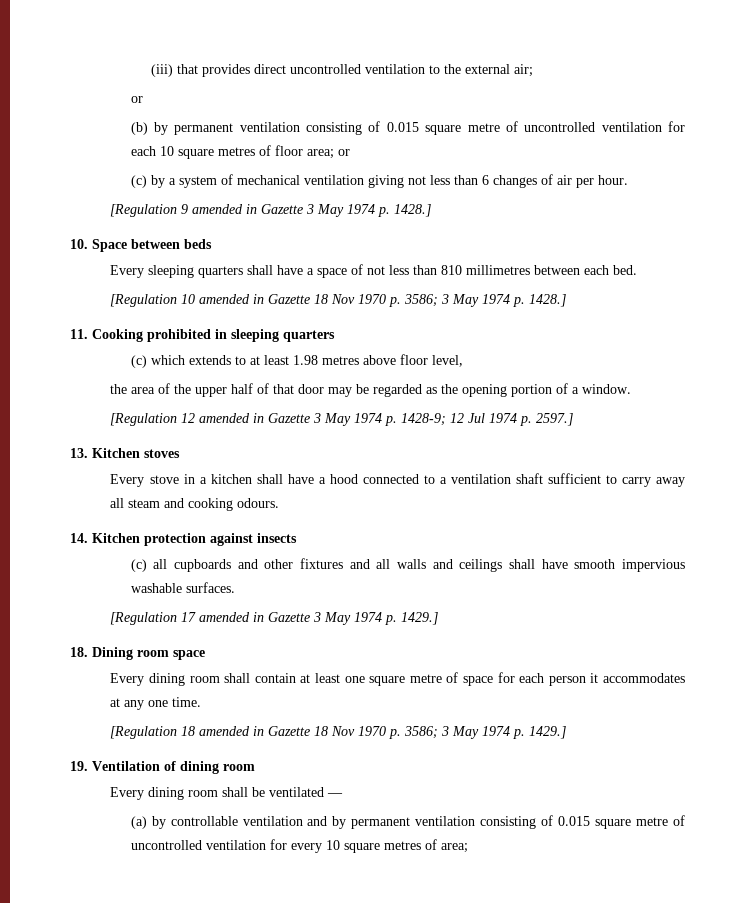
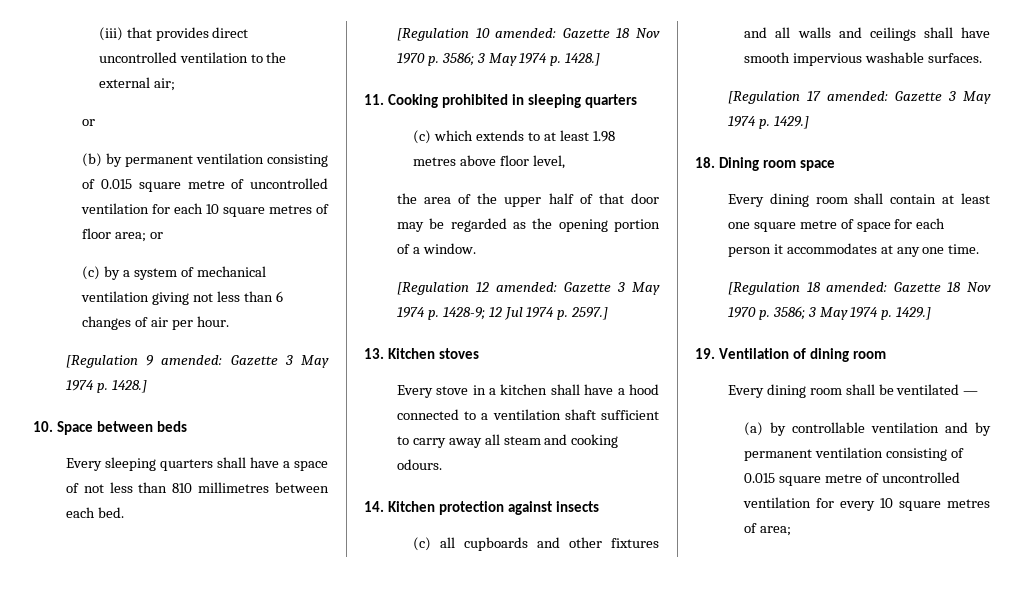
[192,204,258,214] amended in -> [161,355,223,365] amended:
[199,294,265,304] amended in -> [495,28,557,38] amended:
[199,413,265,423] amended in -> [495,282,557,292] amended:
[199,612,265,622] amended in -> [826,91,888,101] amended:
[199,726,265,736] amended in -> [826,282,888,292] amended:

